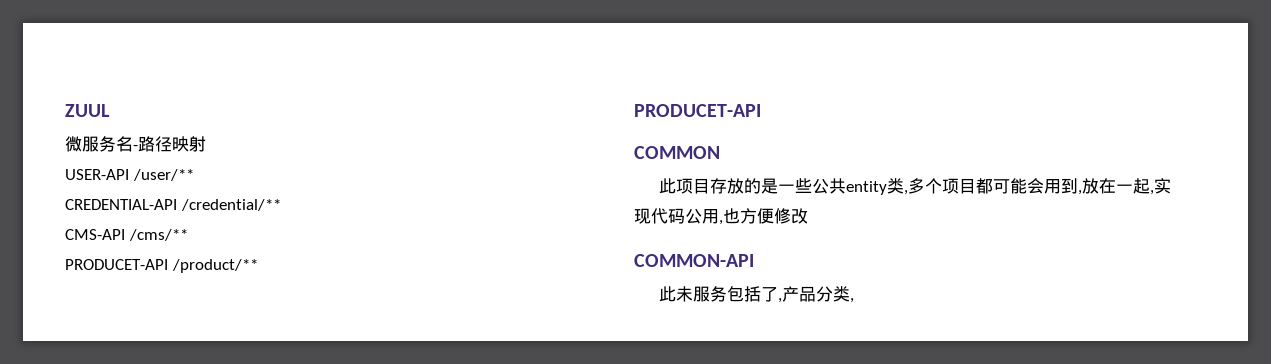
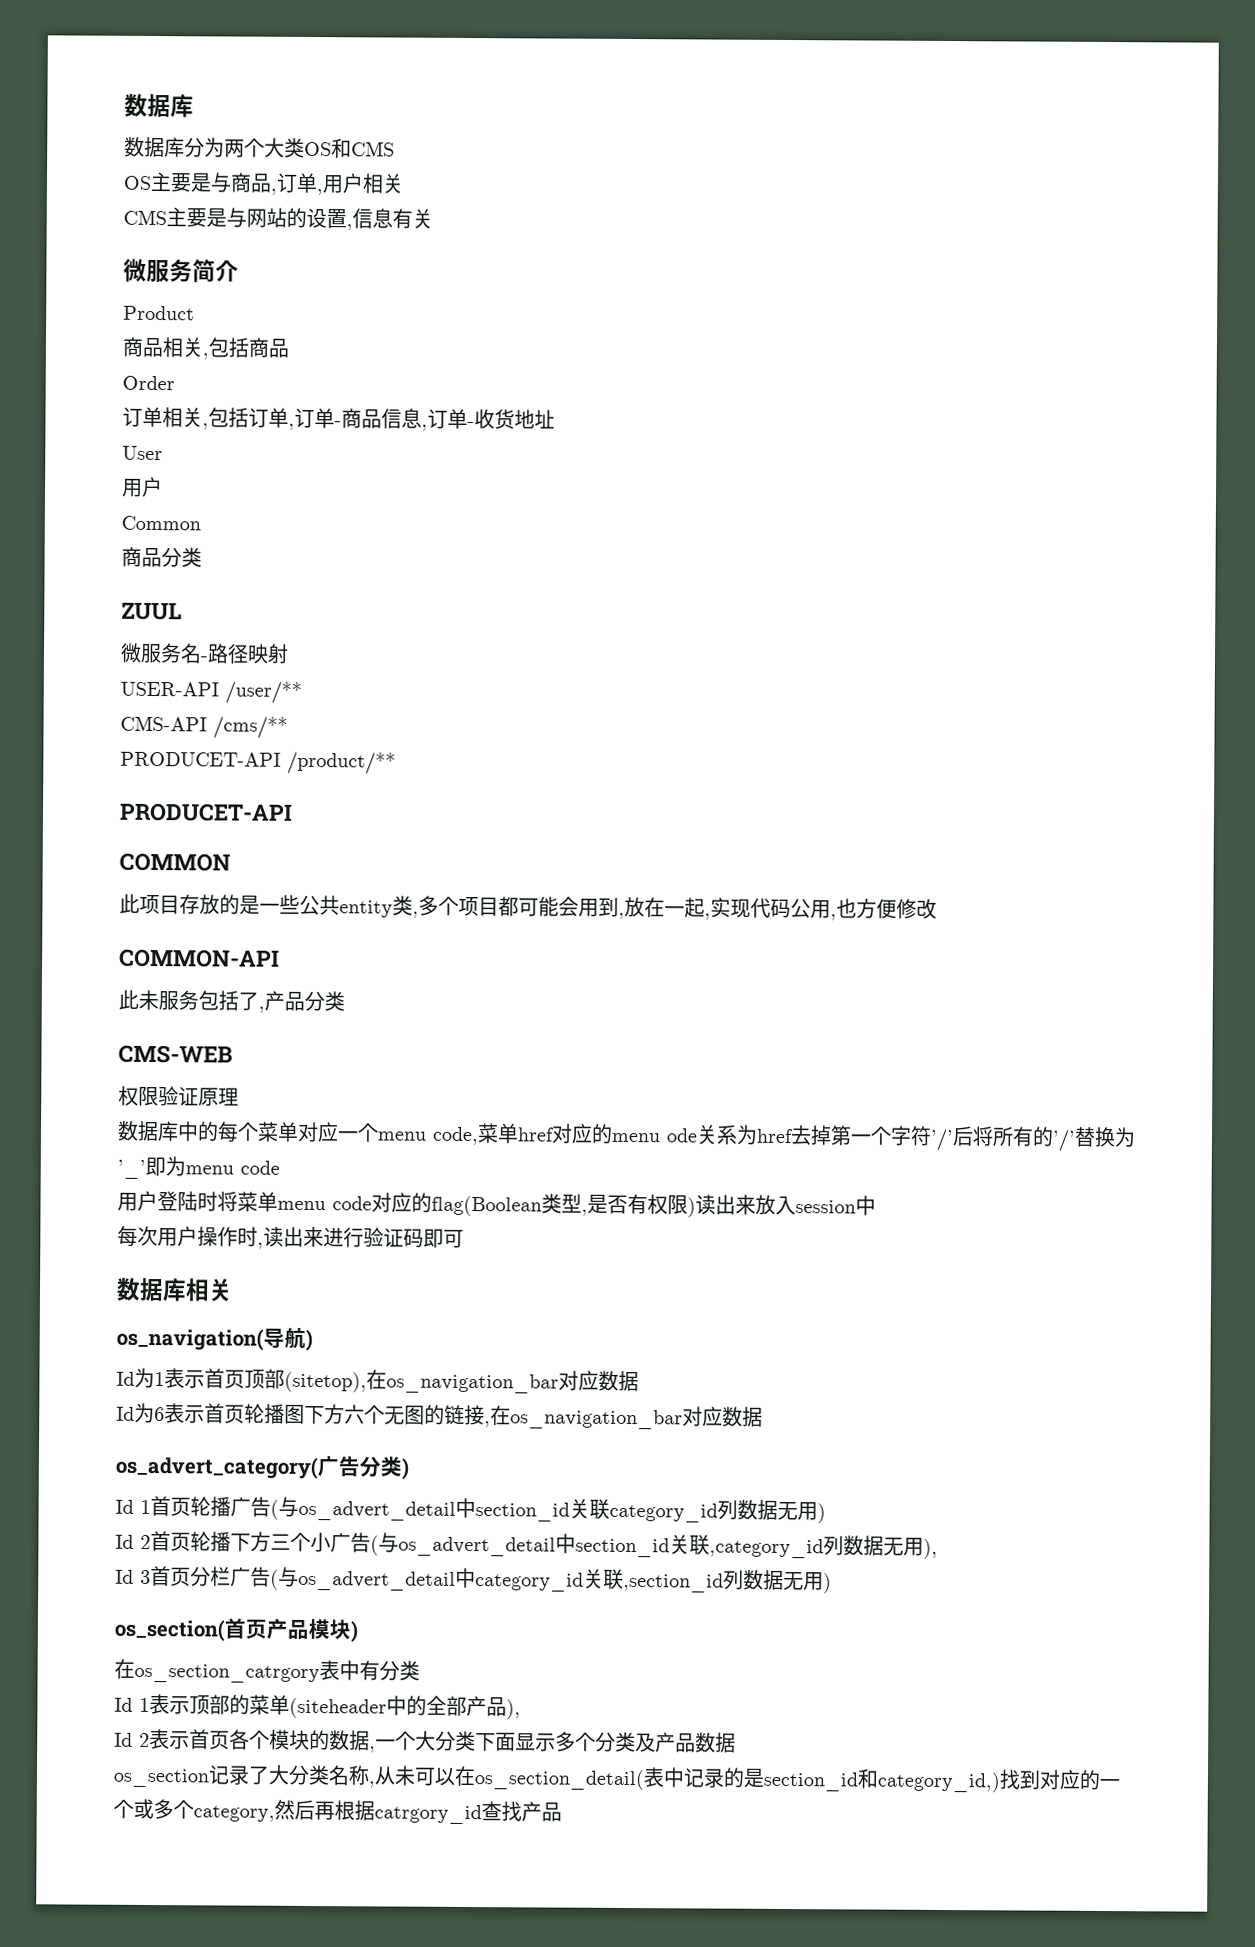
(65, 110) none -> [124,93,194,118] [124,136,395,159] [123,171,404,196] [123,207,433,231] [123,258,239,283] [123,305,195,321] [122,336,289,360] [122,375,175,391] [122,406,555,431] [122,445,163,461] [121,476,163,498] [121,515,201,531] [121,546,202,568] 数据库 // 数据库分为两个大类OS和CMS // OS主要是与商品,订单,用户相关 // CMS主要是与网站的设置,信息有关 // 微服务简介 // Product // 商品相关,包括商品 // Order // 订单相关,包括订单,订单-商品信息,订单-收货地址 // User // 用户 // Common // 商品分类 //
[65,199,281,211] // CREDENTIAL-API /credential/** -> (302, 692) none
[849,298,854,303] , -> [118,1044,233,1064] [118,1085,239,1107] [117,1120,1136,1152] [117,1156,280,1179] [117,1190,876,1218] [117,1225,464,1249] [116,1277,233,1302] [116,1327,313,1352] [116,1367,639,1394] [116,1402,763,1430] [115,1455,409,1480] [115,1496,826,1524] [115,1531,938,1559] [115,1566,832,1594] [114,1618,358,1643] [114,1658,420,1684] [114,1694,521,1720] [114,1729,736,1753] [113,1764,1120,1793] [113,1798,562,1825] // CMS-WEB // 权限验证原理 // 数据库中的每个菜单对应一个menu code,菜单href对应的menu ode关系为href去掉第一个字符’/’后将所有的’/’替换为’_’即为menu code // 用户登陆时将菜单menu code对应的flag(Boolean类型,是否有权限)读出来放入session中 // 每次用户操作时,读出来进行验证码即可 // 数据库相关 // os_navigation(导航) // Id为1表示首页顶部(sitetop),在os_navigation_bar对应数据 // Id为6表示首页轮播图下方六个无图的链接,在os_navigation_bar对应数据 // os_advert_category(广告分类) // Id 1首页轮播广告(与os_advert_detail中section_id关联category_id列数据无用) // Id 2首页轮播下方三个小广告(与os_advert_detail中section_id关联,category_id列数据无用), // Id 3首页分栏广告(与os_advert_detail中category_id关联,section_id列数据无用) // os_section(首页产品模块) // 在os_section_catrgory表中有分类 // Id 1表示顶部的菜单(siteheader中的全部产品), // Id 2表示首页各个模块的数据,一个大分类下面显示多个分类及产品数据 // os_section记录了大分类名称,从未可以在os_section_detail(表中记录的是section_id和category_id,)找到对应的一个或多个category,然后再根据catrgory_id查找产品

